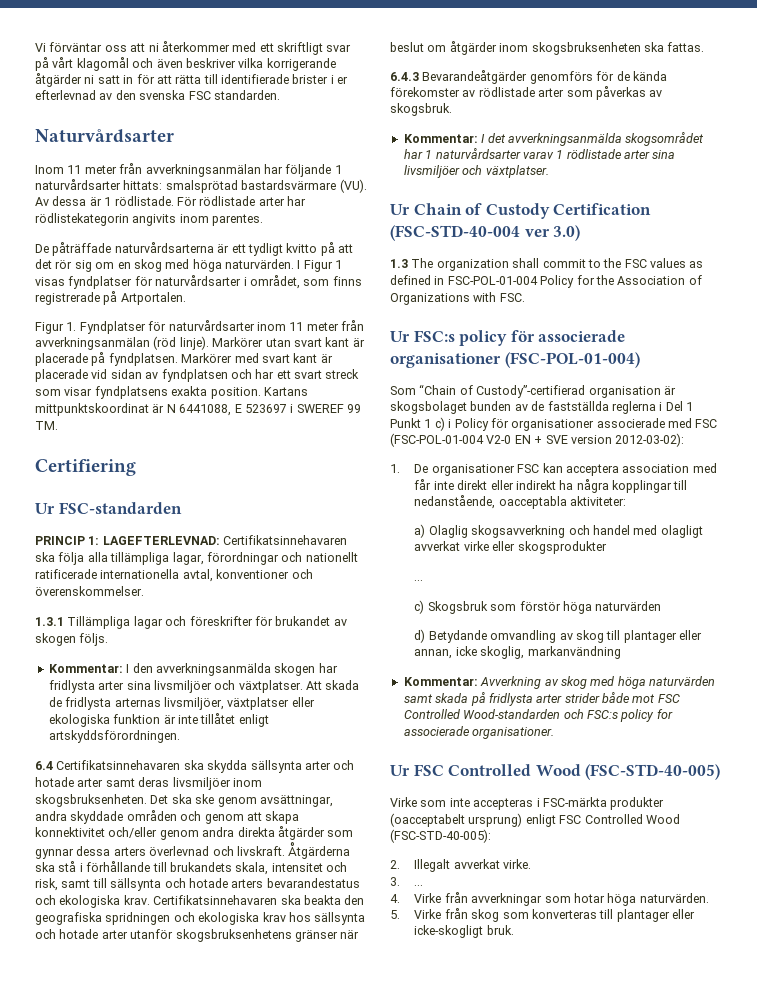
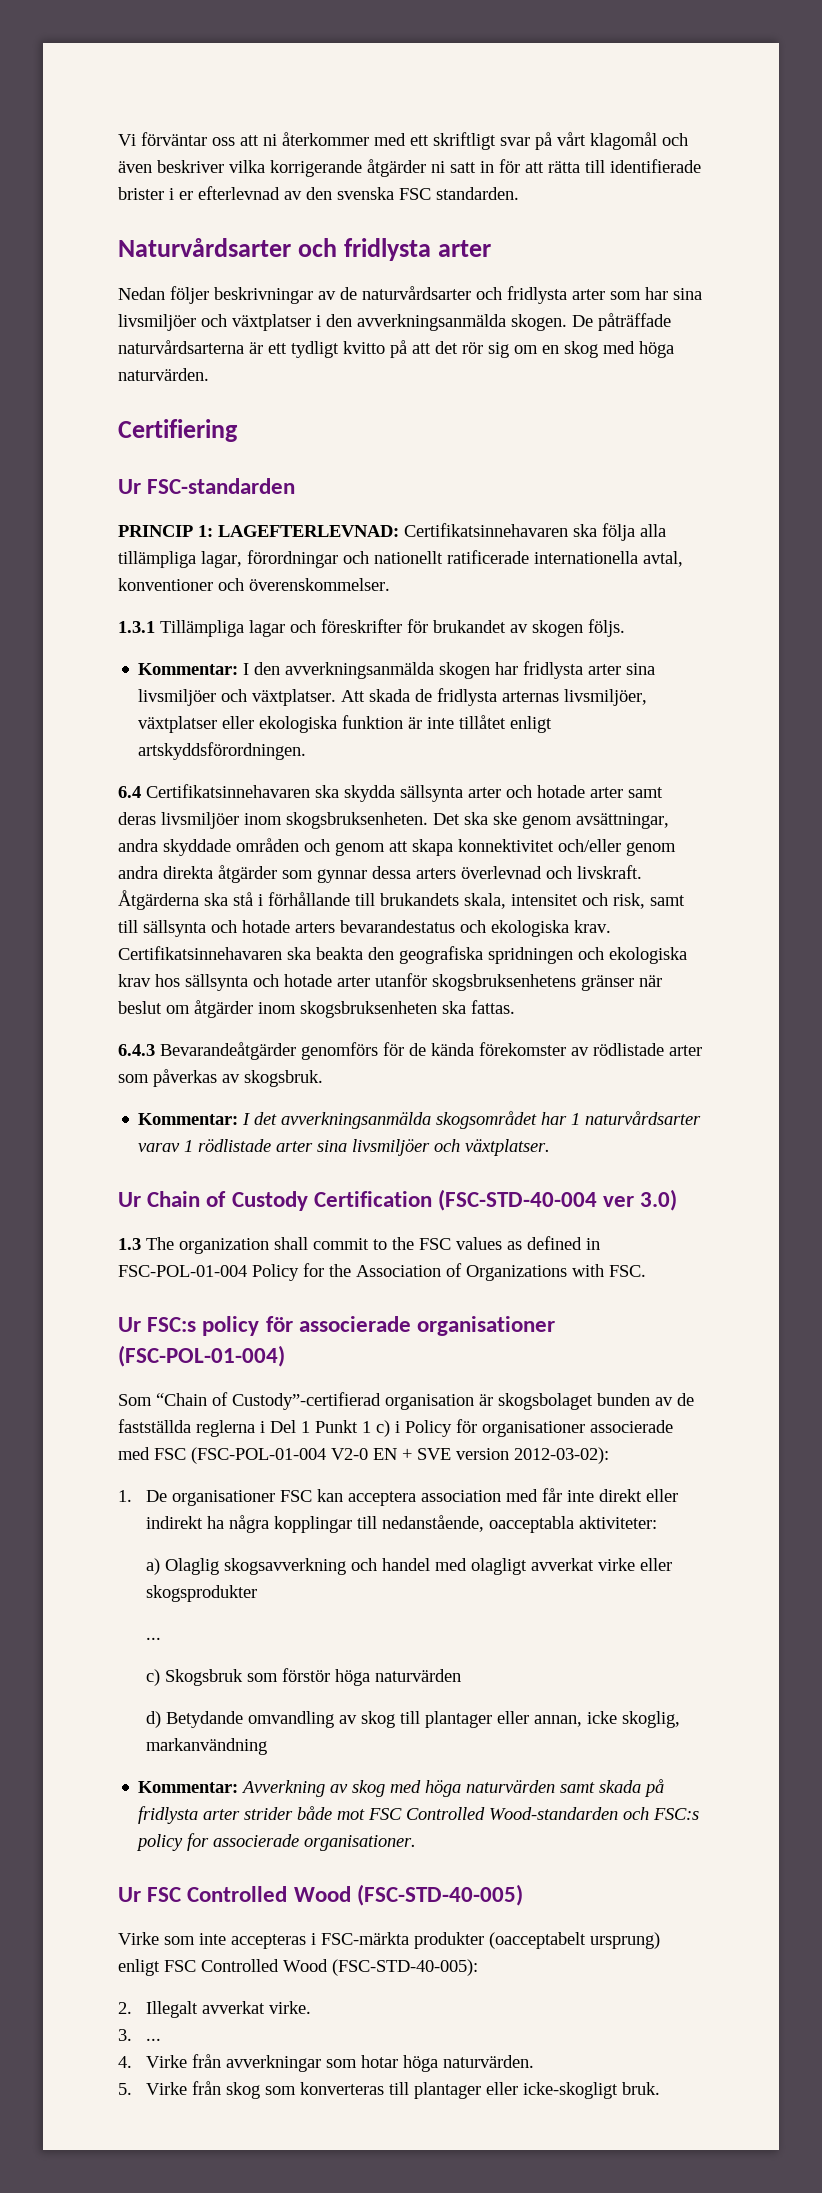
[35,163,342,177] [35,179,367,193] [35,196,306,206] [35,213,264,226] // Inom 11 meter från avverkningsanmälan har följande 1 naturvårdsarter hittats: smalsprötad bastardsvärmare (VU). Av dessa är 1 rödlistade. För rödlistade arter har rödlistekategorin angivits inom parentes. // -> [298,238,492,261] [118,286,702,304] [118,314,567,331] och fridlysta arter // Nedan följer beskrivningar av de naturvårdsarter och fridlysta arter som har sina livsmiljöer och växtplatser i den avverkningsanmälda skogen.
[297,260,343,272] [35,275,362,289] [35,291,186,305] [35,320,364,334] [35,336,365,350] [35,352,333,366] [35,369,360,382] [35,386,308,399] [35,403,361,416] [35,421,58,430] I Figur 1 visas fyndplatser för naturvårdsarter i området, som finns registrerade på Artportalen. // Figur 1. Fyndplatser för naturvårdsarter inom 11 meter från avverkningsanmälan (röd linje). Markörer utan svart kant är placerade på fyndplatsen. Markörer med svart kant är placerade vid sidan av fyndplatsen och har ett svart streck som visar fyndplatsens exakta position. Kartans mittpunktskoordinat är N 6441088, E 523697 i SWEREF 99 TM. -> (209, 374) none

